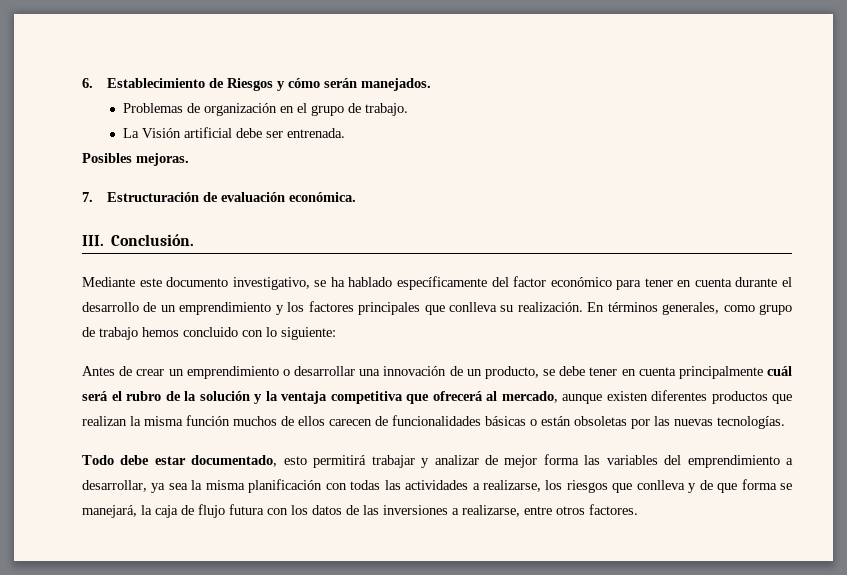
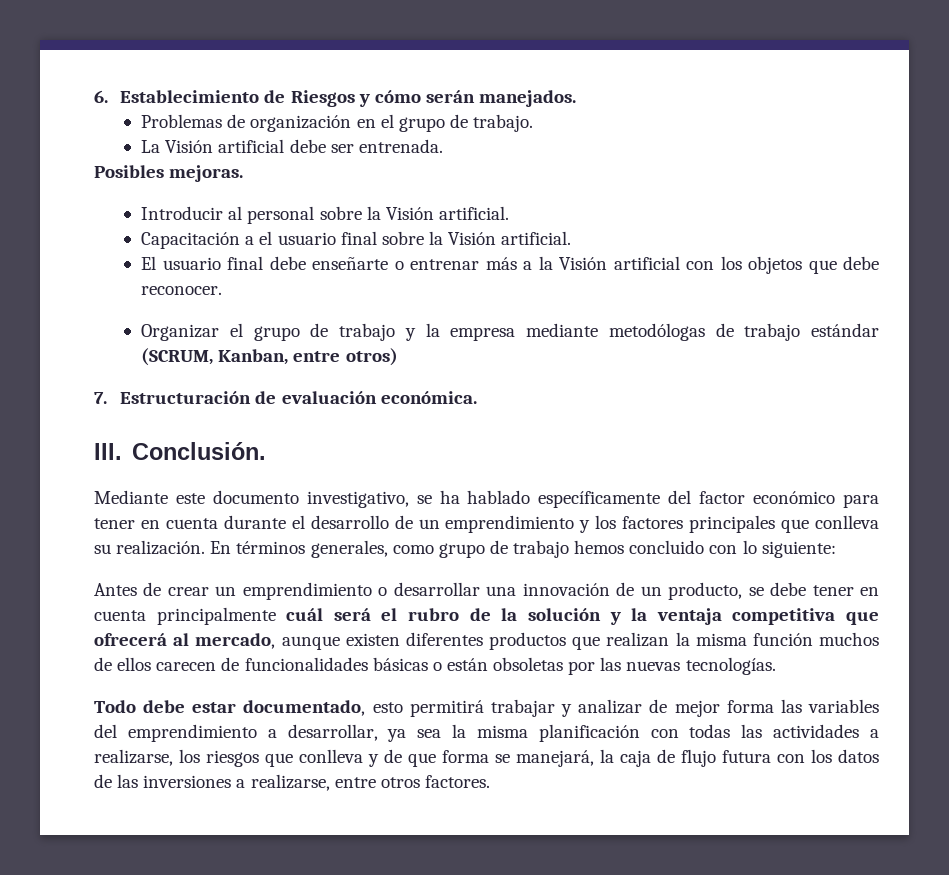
(189, 159) none -> [141,206,509,224] [141,231,572,249] [141,256,879,274] [141,286,223,295] [141,323,880,341] [141,348,398,366] // Introducir al personal sobre la Visión artificial. // Capacitación a el usuario final sobre la Visión artificial. // El usuario final debe enseñarte o entrenar más a la Visión artificial con los objetos que debe reconocer. // Organizar el grupo de trabajo y la empresa mediante metodólogas de trabajo estándar (SCRUM, Kanban, entre otros)

